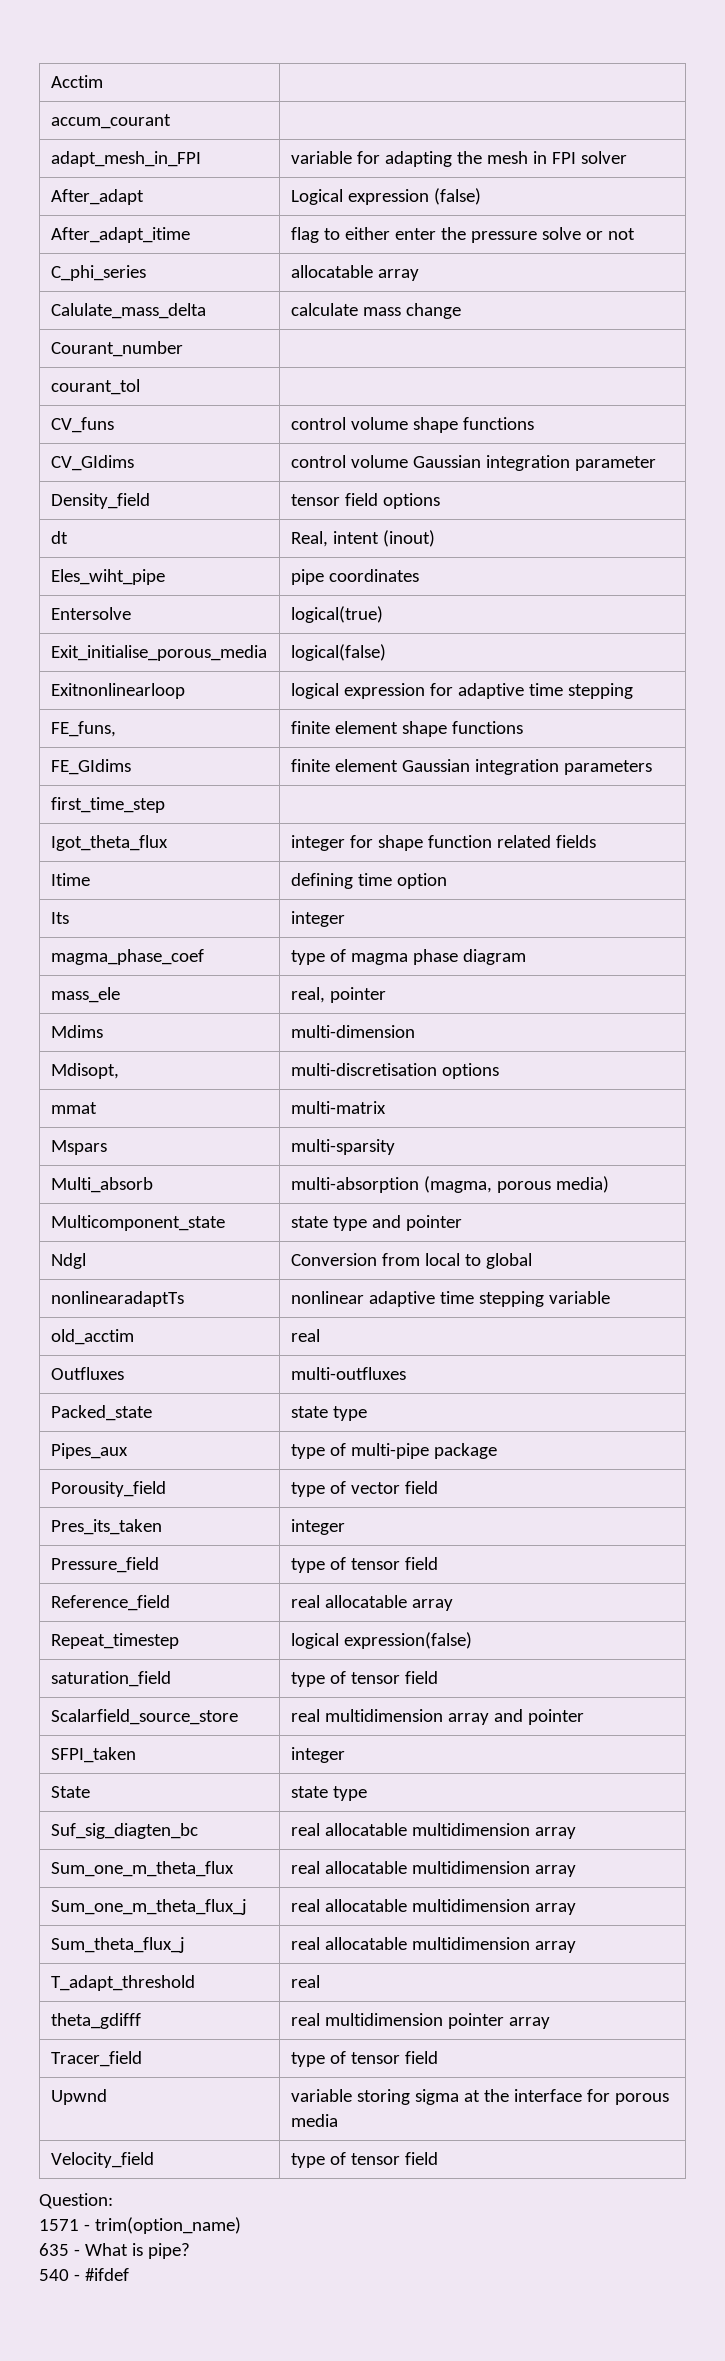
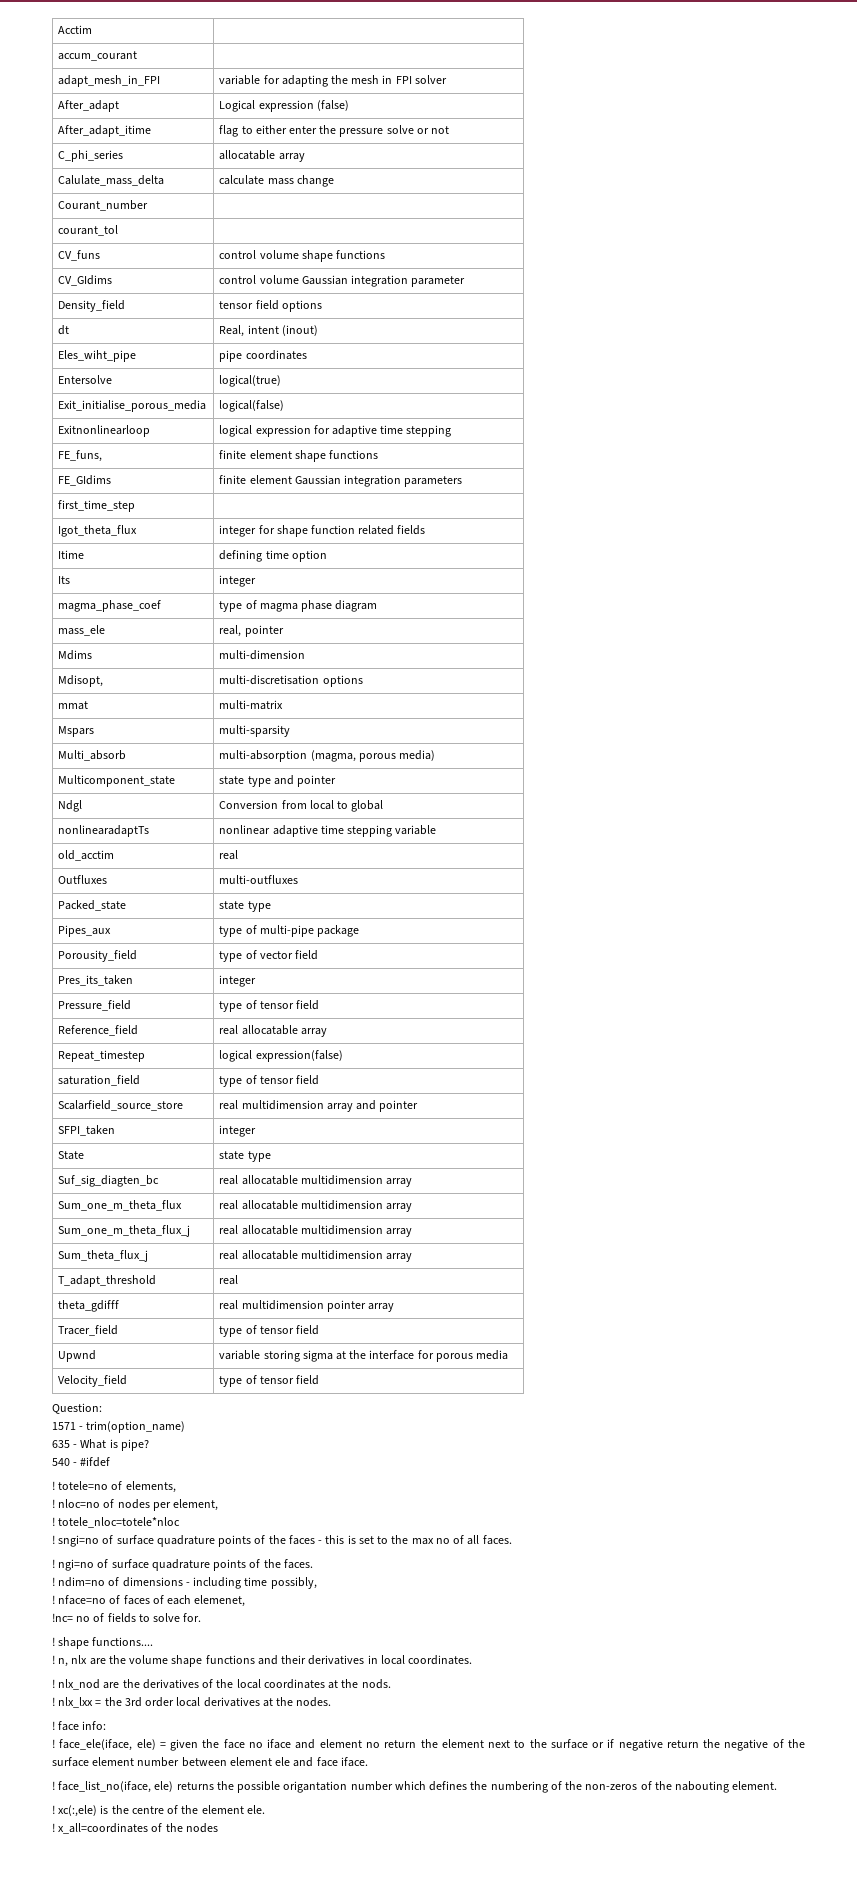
(129, 2274) none -> [52,1481,176,1493] [52,1499,219,1511] [52,1517,181,1528] [52,1535,512,1547] [52,1559,313,1571] [52,1577,317,1589] [52,1595,246,1607] [52,1613,202,1623] [52,1637,154,1649] [52,1655,473,1667] [52,1679,391,1690] [52,1697,332,1708] [52,1721,107,1731] [52,1739,805,1751] [52,1757,368,1767] [52,1781,778,1793] [52,1805,265,1817] [52,1823,218,1834] // ! totele=no of elements, // ! nloc=no of nodes per element, // ! totele_nloc=totele*nloc // ! sngi=no of surface quadrature points of the faces - this is set to the max no of all faces. // ! ngi=no of surface quadrature points of the faces. // ! ndim=no of dimensions - including time possibly, // ! nface=no of faces of each elemenet, // !nc= no of fields to solve for. // ! shape functions.... // ! n, nlx are the volume shape functions and their derivatives in local coordinates. // ! nlx_nod are the derivatives of the local coordinates at the nods. // ! nlx_lxx = the 3rd order local derivatives at the nodes. // ! face info: // ! face_ele(iface, ele) = given the face no iface and element no return the element next to the surface or if negative return the negative of the surface element number between element ele and face iface. // ! face_list_no(iface, ele) returns the possible origantation number which defines the numbering of the non-zeros of the nabouting element. // ! xc(:,ele) is the centre of the element ele. // ! x_all=coordinates of the nodes

